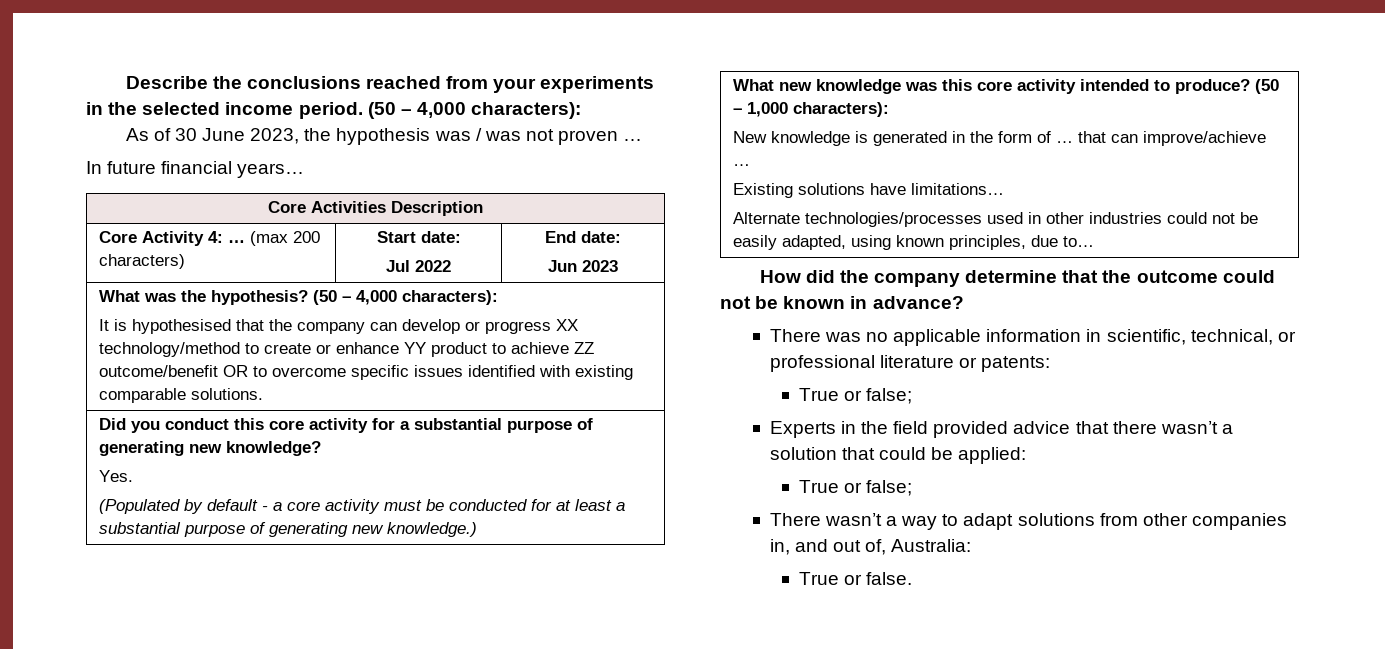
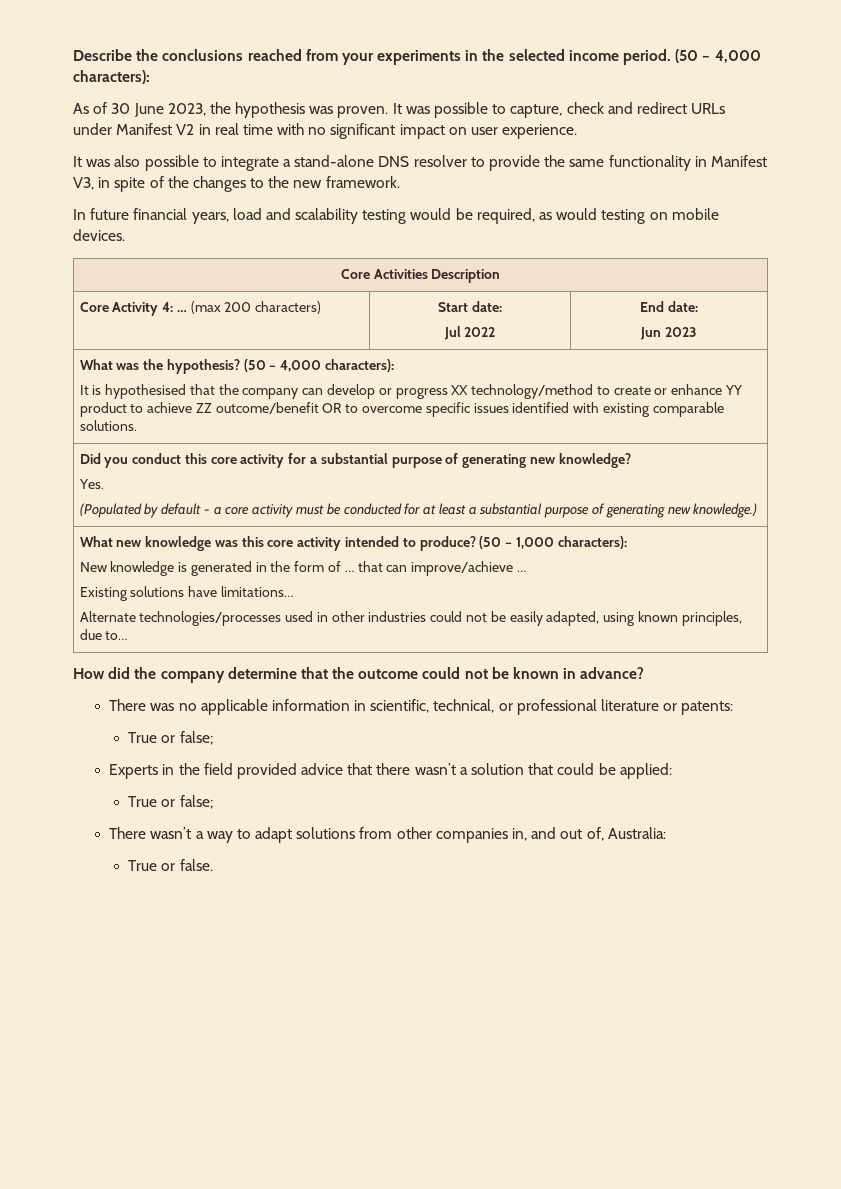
[475,128,643,145] [86,161,305,178] / was not proven … // In future financial years… -> [337,102,726,118] [73,123,578,139] [73,155,767,171] [73,176,400,192] [73,208,719,224] [73,229,125,241] proven. It was possible to capture, check and redirect URLs under Manifest V2 in real time with no significant impact on user experience. // It was also possible to integrate a stand-alone DNS resolver to provide the same functionality in Manifest V3, in spite of the changes to the new framework. // In future financial years, load and scalability testing would be required, as would testing on mobile devices.

